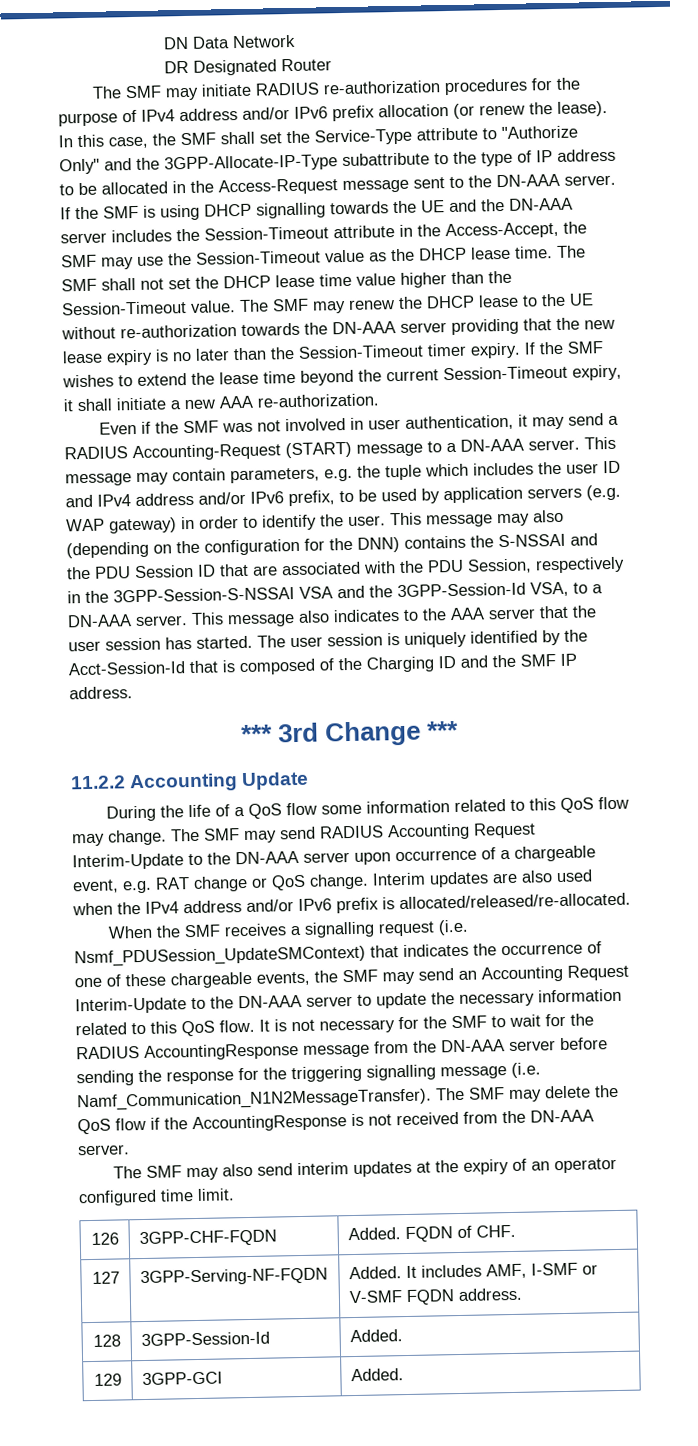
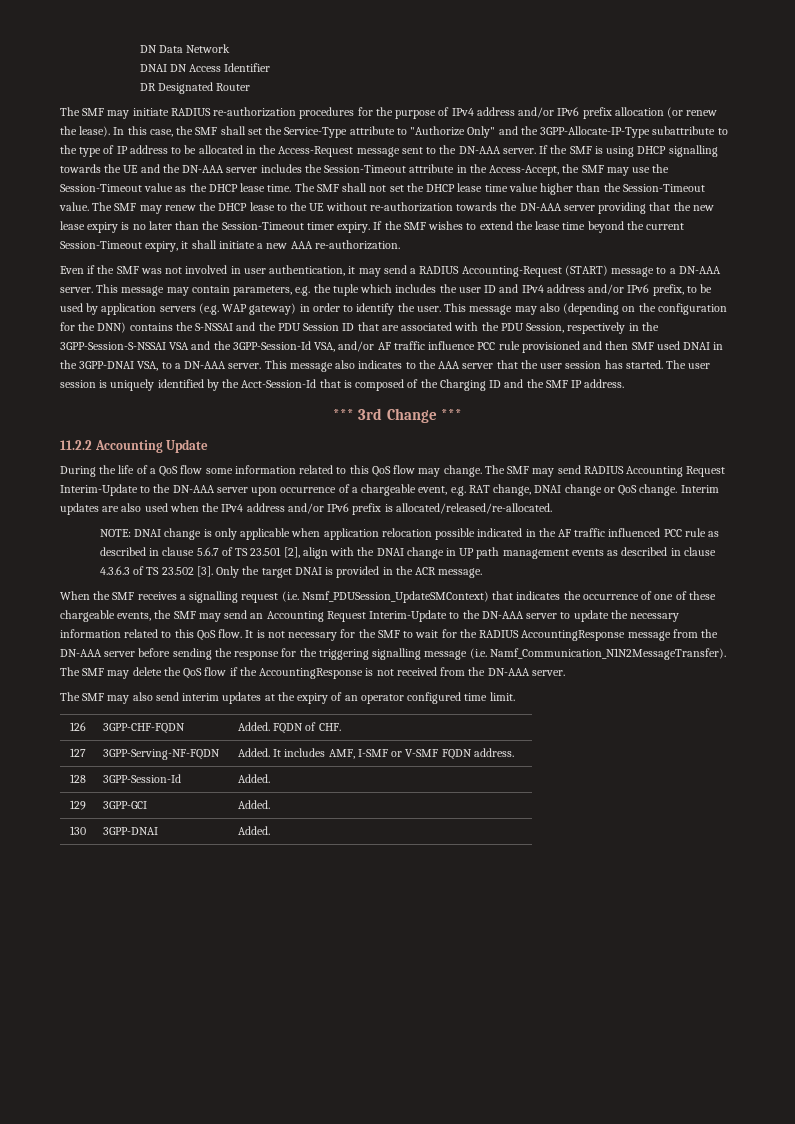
(297, 41) none -> [139,63,271,72] // DNAI DN Access Identifier
(569, 589) none -> [338,341,724,353] [60,360,159,371] and/or AF traffic influence PCC rule provisioned and then SMF used DNAI in the 3GPP-DNAI VSA,
(190, 883) none -> [493,484,562,496] change, DNAI
(631, 901) none -> [99,528,720,540] [99,547,716,559] [99,566,483,578] // NOTE: DNAI change is only applicable when application relocation possible indicated in the AF traffic influenced PCC rule as described in clause 5.6.7 of TS 23.501 [2], align with the DNAI change in UP path management events as described in clause 4.3.6.3 of TS 23.502 [3]. Only the target DNAI is provided in the ACR message.
(404, 1375) none -> [69,826,86,835] [102,827,158,835] [237,826,270,835] // 130 | 3GPP-DNAI | Added.

